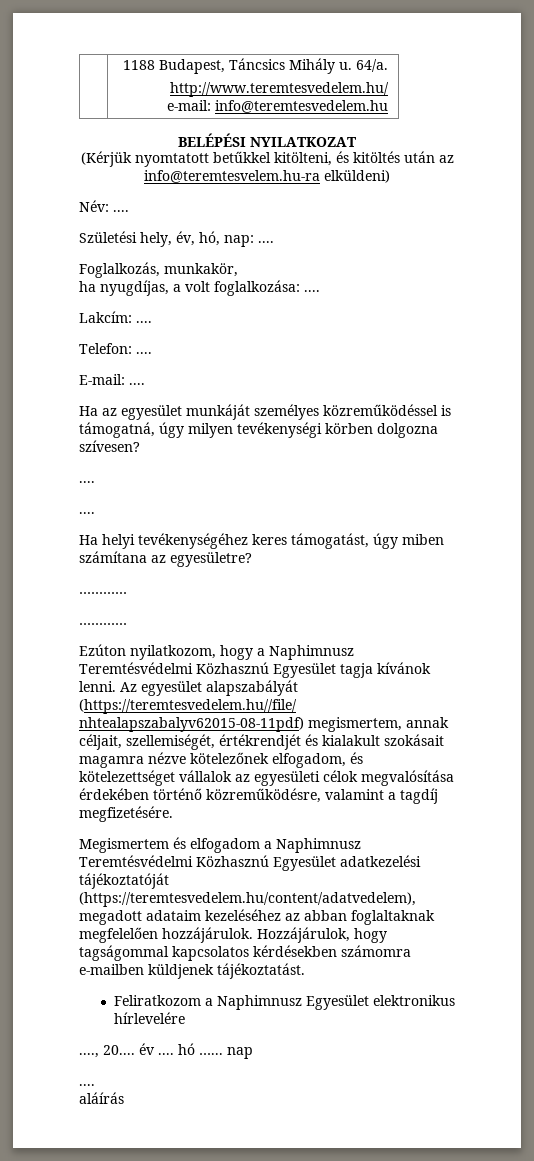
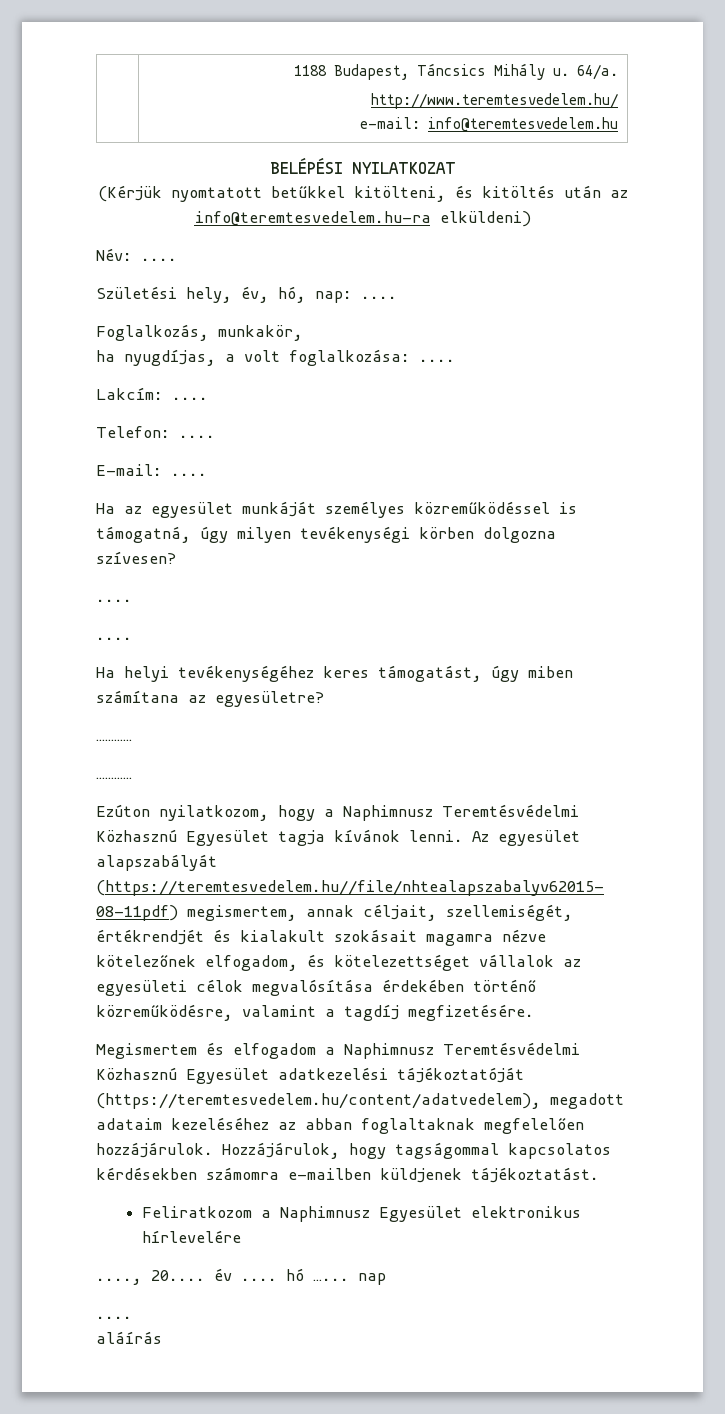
[144,170,320,183] info@teremtesvelem.hu-ra -> [194,211,431,226] info@teremtesvedelem.hu-ra

